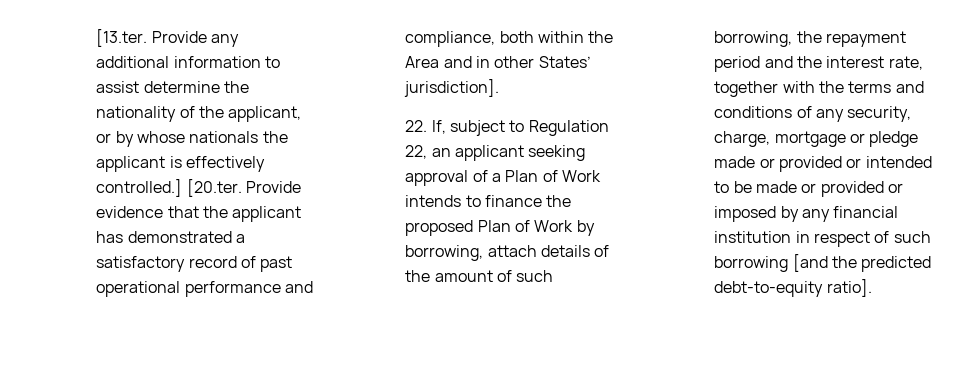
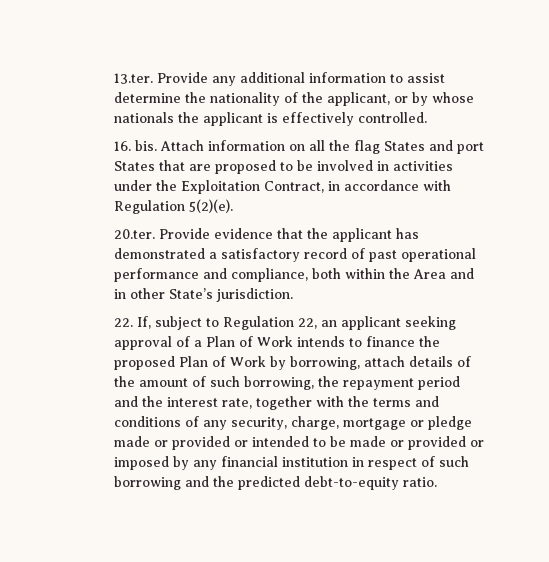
[96,29,148,47] [13.ter. -> [113,73,153,84] 13.ter.
[96,179,242,197] controlled.] [20.ter. -> [357,112,427,123] [113,140,484,154] [113,160,453,174] [113,180,451,194] [113,199,233,214] [113,229,155,239] controlled. // 16. bis. Attach information on all the flag States and port States that are proposed to be involved in activities under the Exploitation Contract, in accordance with Regulation 5(2)(e). // 20.ter.
[538,56,591,68] [404,79,500,97] States’ jurisdiction]. -> [168,288,293,302] State’s jurisdiction.
[792,254,828,272] [and -> [184,476,209,487] and
[826,279,872,297] ratio]. -> [402,477,437,487] ratio.

